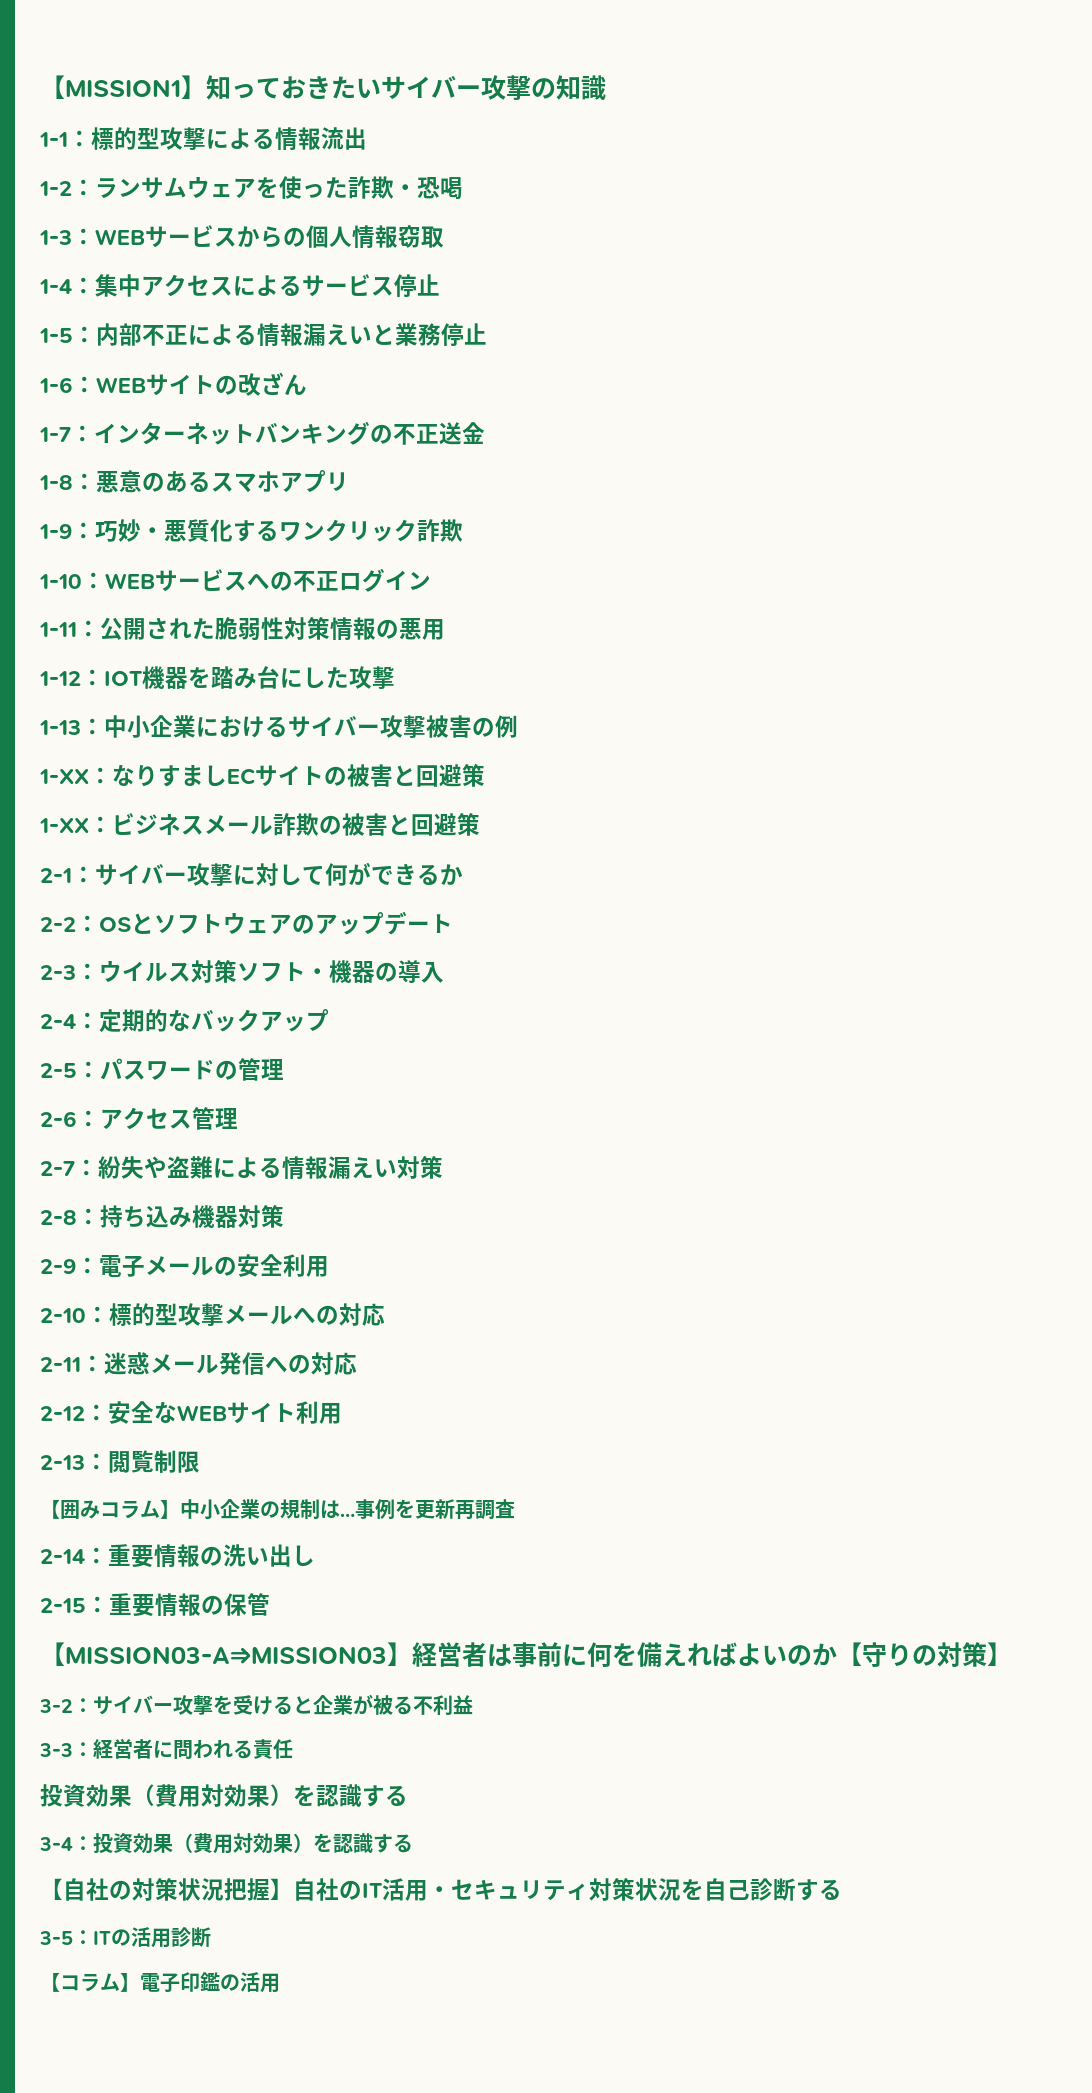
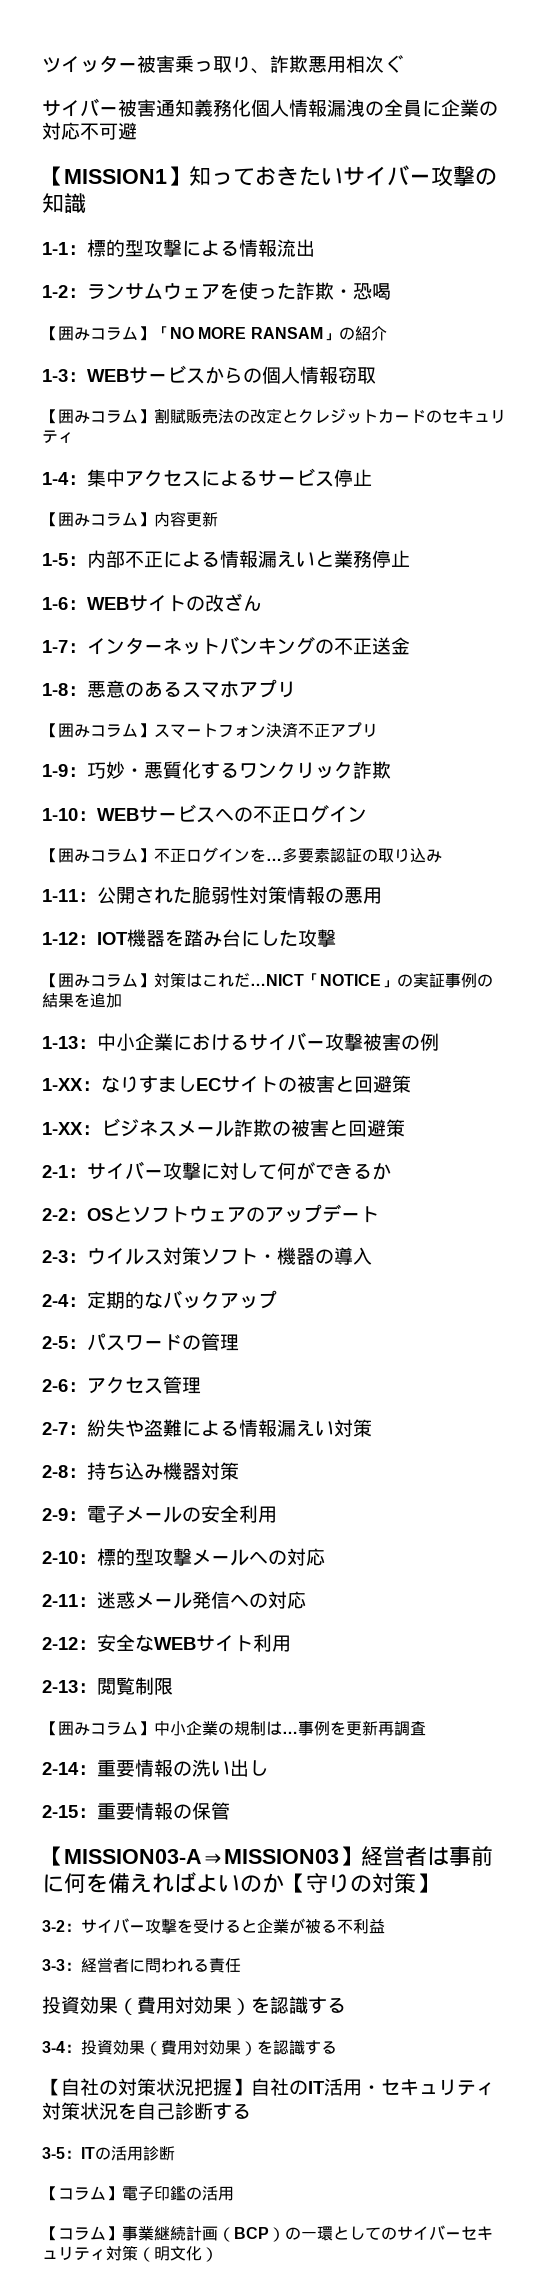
(40, 87) none -> [42,55,403,74] [42,98,498,117] [42,122,137,140] ツイッター被害乗っ取り、詐欺悪用相次ぐ // サイバー被害通知義務化個人情報漏洩の全員に企業の対応不可避 //
(463, 188) none -> [42,326,387,341] // 【囲みコラム】「NO MORE RANSAM」の紹介
(444, 237) none -> [42,408,506,424] [42,430,74,443] // 【囲みコラム】割賦販売法の改定とクレジットカードのセキュリティ
(440, 285) none -> [42,511,218,527] // 【囲みコラム】内容更新
(349, 481) none -> [42,722,378,738] // 【囲みコラム】スマートフォン決済不正アプリ
(431, 581) none -> [42,847,442,863] // 【囲みコラム】不正ログインを…多要素認証の取り込み
(395, 677) none -> [42,972,493,988] [42,993,122,1008] // 【囲みコラム】対策はこれだ…NICT「NOTICE」の実証事例の結果を追加
(280, 1983) none -> [42,2225,493,2242] [42,2245,218,2262] // 【コラム】事業継続計画（BCP）の一環としてのサイバーセキュリティ対策（明文化）

